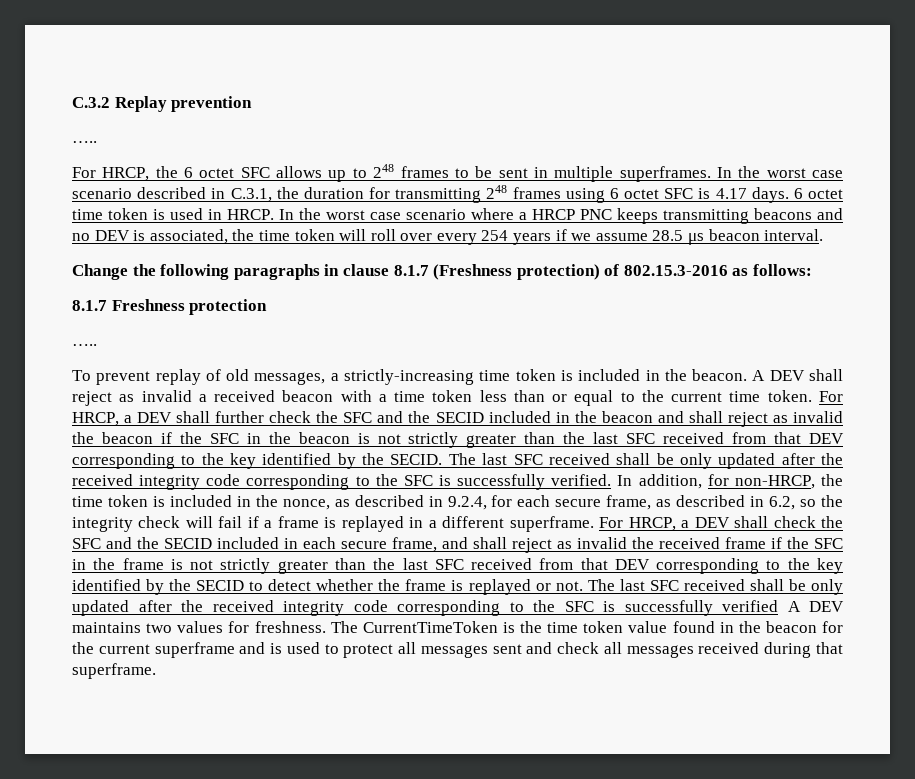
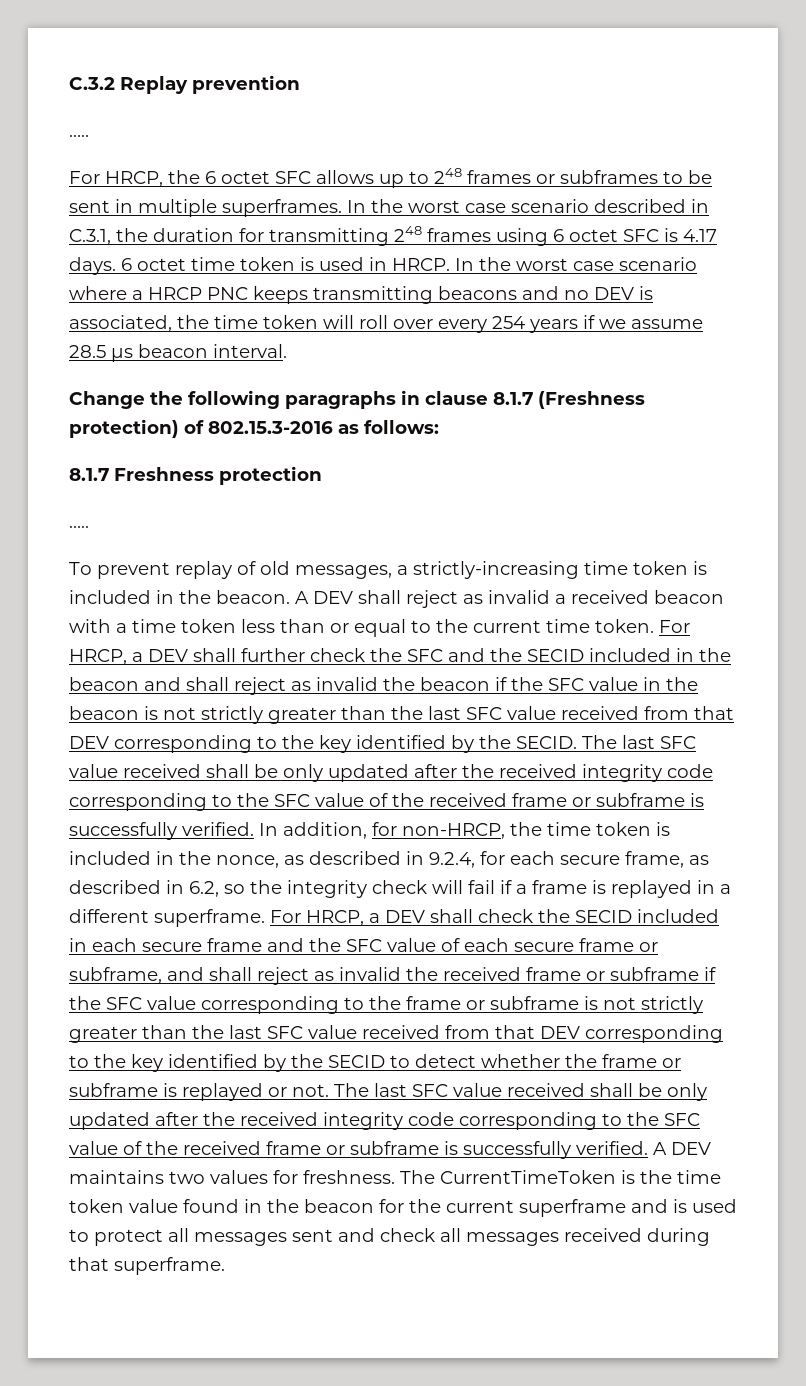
(449, 172) none -> [536,170,658,184] or subframes
(239, 438) none -> [589,677,638,691] value
(656, 438) none -> [507,706,556,720] value
(543, 459) none -> [69,764,118,778] value
(433, 480) none -> [315,793,685,807] value of the received frame or subframe
[72,537,159,549] SFC and the -> (570, 916) none
[392,537,437,552] frame, -> [207,938,658,952] [69,967,162,984] frame and the SFC value of each secure frame or subframe,
[771,537,843,549] [72,558,464,574] if the SFC in the frame is not strictly greater than the last SFC -> [586,967,716,981] [69,996,703,1014] [69,1025,357,1043] or subframe if the SFC value corresponding to the frame or subframe is not strictly greater than the last SFC value
(447, 585) none -> [662,1058,681,1068] [69,1083,158,1097] or subframe
(679, 585) none -> [453,1083,502,1097] value
[603,600,778,616] is successfully verified -> [69,1141,648,1159] value of the received frame or subframe is successfully verified.

